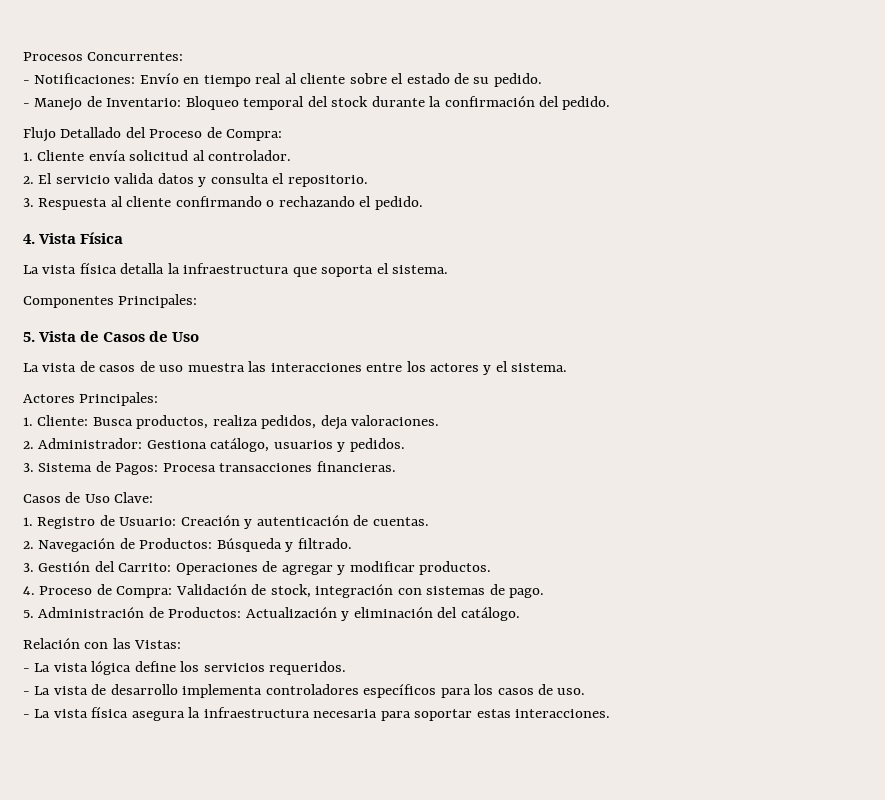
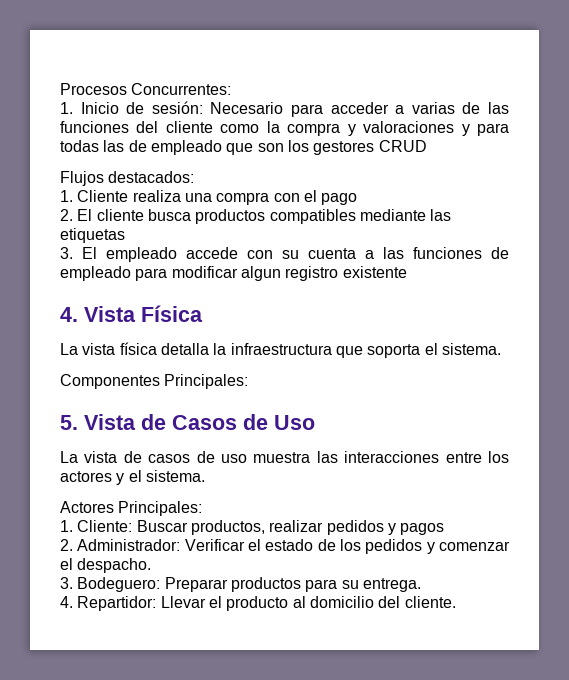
[23,73,542,87] [23,96,611,111] [23,127,283,142] [23,150,292,161] [23,173,368,187] [23,196,423,210] - Notificaciones: Envío en tiempo real al cliente sobre el estado de su pedido. // - Manejo de Inventario: Bloqueo temporal del stock durante la confirmación del pedido. // Flujo Detallado del Proceso de Compra: // 1. Cliente envía solicitud al controlador. // 2. El servicio valida datos y consulta el repositorio. // 3. Respuesta al cliente confirmando o rechazando el pedido. -> [60,101,510,117] [60,121,510,136] [60,140,427,155] [60,171,195,186] [60,190,358,205] [60,209,452,224] [60,228,125,243] [60,247,509,262] [60,266,407,281] 1. Inicio de sesión: Necesario para acceder a varias de las funciones del cliente como la compra y valoraciones y para todas las de empleado que son los gestores CRUD // Flujos destacados: // 1. Cliente realiza una compra con el pago // 2. El cliente busca productos compatibles mediante las etiquetas // 3. El empleado accede con su cuenta a las funciones de empleado para modificar algun registro existente
[92,415,440,430] [23,438,405,452] [23,461,396,475] [23,492,154,503] [23,515,429,529] [23,538,352,552] [23,561,492,575] [23,584,545,598] [23,607,520,621] [23,638,182,649] [23,661,347,675] [23,684,586,698] [23,707,611,721] Busca productos, realiza pedidos, deja valoraciones. // 2. Administrador: Gestiona catálogo, usuarios y pedidos. // 3. Sistema de Pagos: Procesa transacciones financieras. // Casos de Uso Clave: // 1. Registro de Usuario: Creación y autenticación de cuentas. // 2. Navegación de Productos: Búsqueda y filtrado. // 3. Gestión del Carrito: Operaciones de agregar y modificar productos. // 4. Proceso de Compra: Validación de stock, integración con sistemas de pago. // 5. Administración de Productos: Actualización y eliminación del catálogo. // Relación con las Vistas: // - La vista lógica define los servicios requeridos. // - La vista de desarrollo implementa controladores específicos para los casos de uso. // - La vista física asegura la infraestructura necesaria para soportar estas interacciones. -> [136,520,445,535] [60,539,510,554] [60,558,152,573] [60,577,421,592] [60,596,456,611] Buscar productos, realizar pedidos y pagos // 2. Administrador: Verificar el estado de los pedidos y comenzar el despacho. // 3. Bodeguero: Preparar productos para su entrega. // 4. Repartidor: Llevar el producto al domicilio del cliente.

